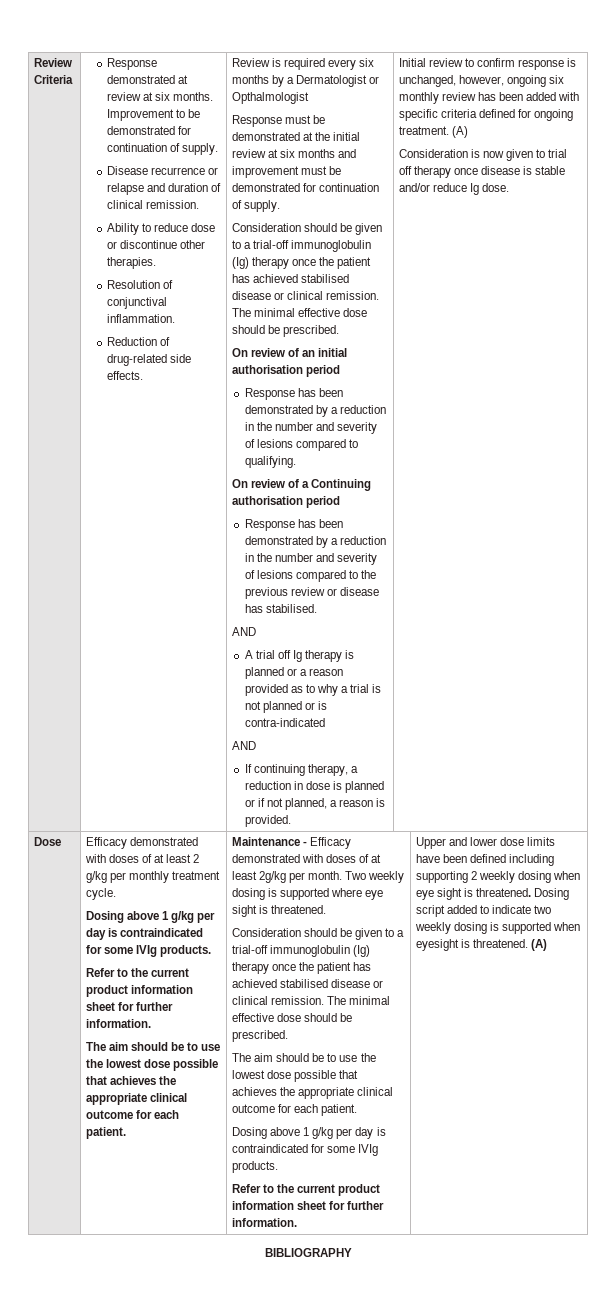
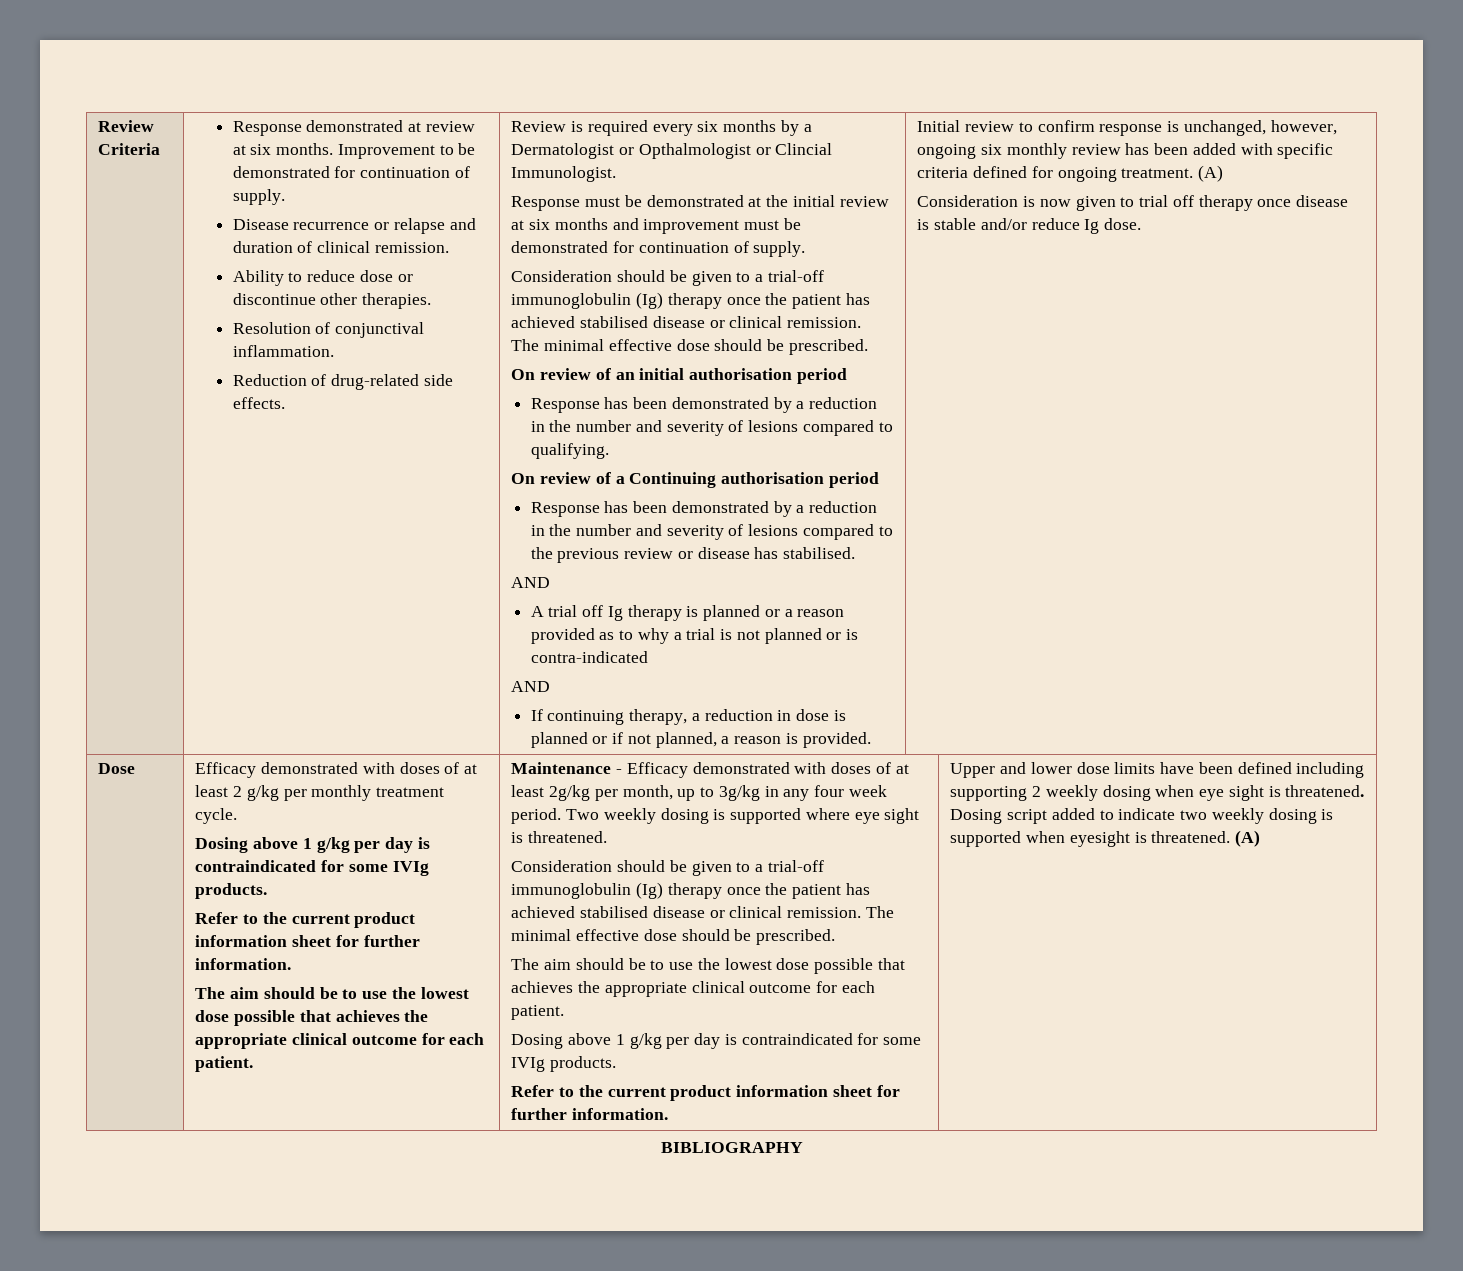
(309, 98) none -> [755,143,833,155] [511,166,617,182] or Clincial Immunologist.
[308,871,343,880] month. -> [622,785,887,801] [511,808,562,824] month, up to 3g/kg in any four week period.

